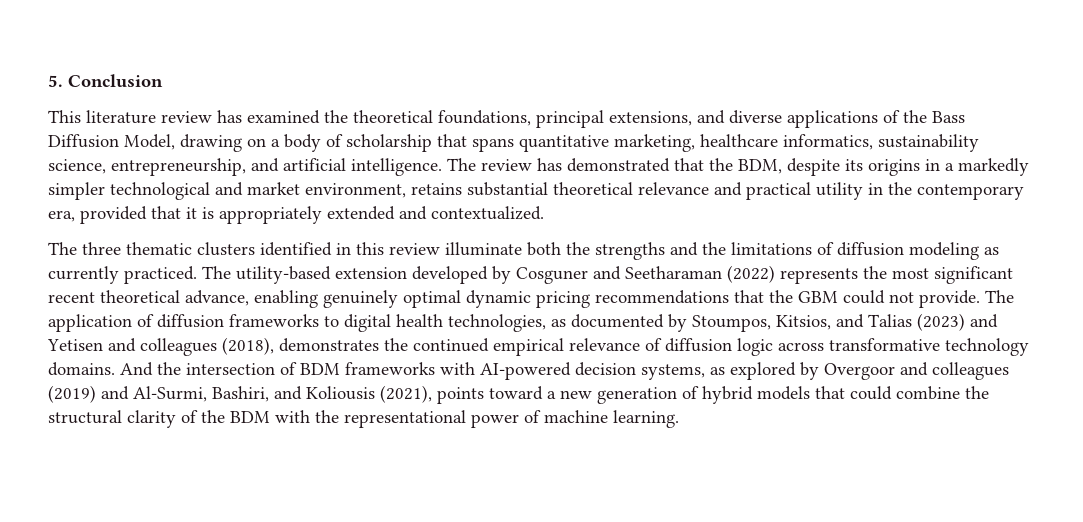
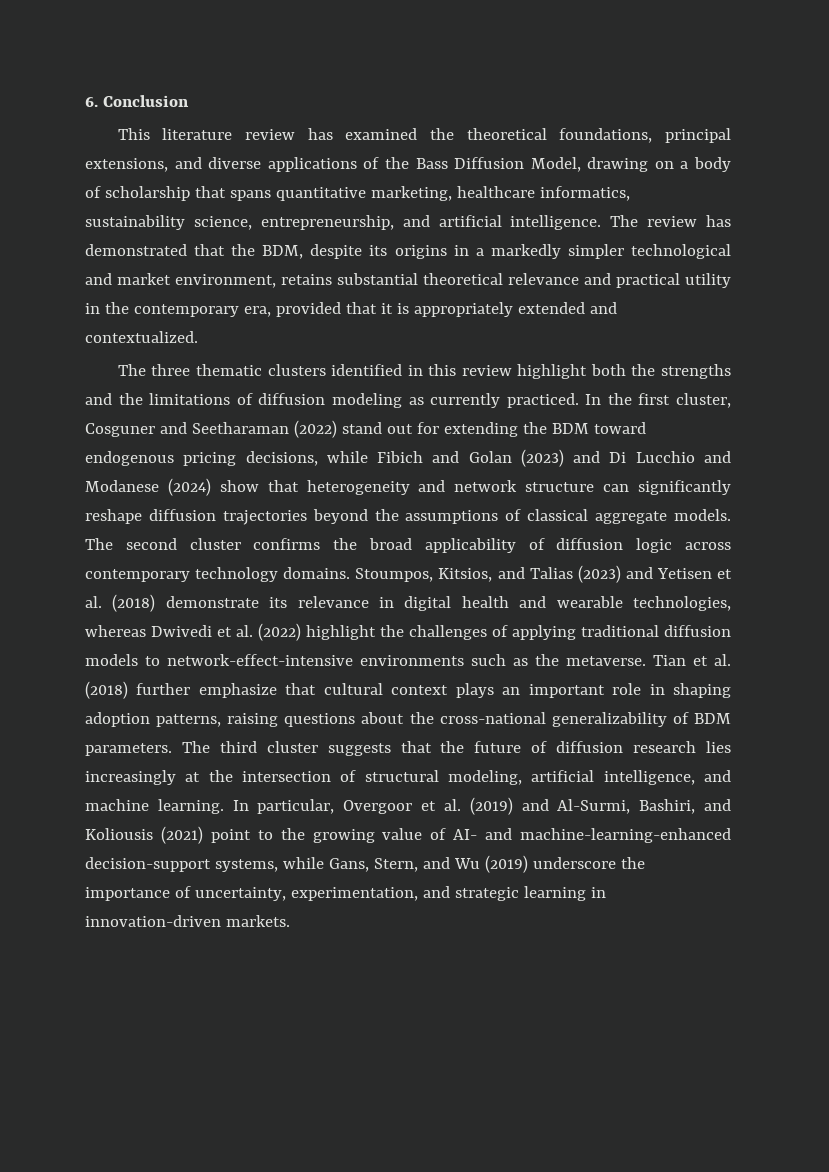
[48,75,63,87] 5. -> [85,97,98,107] 6.
[445,242,522,256] illuminate -> [517,364,588,379] highlight
[202,265,1013,284] [48,290,1014,308] [48,314,687,332] The utility-based extension developed by Cosguner and Seetharaman (2022) represents the most significant recent theoretical advance, enabling genuinely optimal dynamic pricing recommendations that the GBM could not provide. The application of diffusion frameworks to digital health technologies, as documented by -> [585,393,731,408] [85,420,646,438] [85,449,731,467] [85,478,731,496] [85,509,731,525] [85,538,731,553] [85,567,351,582] In the first cluster, Cosguner and Seetharaman (2022) stand out for extending the BDM toward endogenous pricing decisions, while Fibich and Golan (2023) and Di Lucchio and Modanese (2024) show that heterogeneity and network structure can significantly reshape diffusion trajectories beyond the assumptions of classical aggregate models. The second cluster confirms the broad applicability of diffusion logic across contemporary technology domains.
[108,337,1029,356] [48,362,1009,380] and colleagues (2018), demonstrates the continued empirical relevance of diffusion logic across transformative technology domains. And the intersection of BDM frameworks with AI-powered decision systems, as explored by Overgoor and colleagues -> [717,569,733,579] [85,594,731,612] [85,623,731,641] [85,654,731,666] [85,681,732,699] [85,712,731,727] [85,741,731,756] [85,770,731,785] [85,799,461,814] et al. (2018) demonstrate its relevance in digital health and wearable technologies, whereas Dwivedi et al. (2022) highlight the challenges of applying traditional diffusion models to network-effect-intensive environments such as the metaverse. Tian et al. (2018) further emphasize that cultural context plays an important role in shaping adoption patterns, raising questions about the cross-national generalizability of BDM parameters. The third cluster suggests that the future of diffusion research lies increasingly at the intersection of structural modeling, artificial intelligence, and machine learning. In particular, Overgoor et al.
[380,385,989,404] [48,410,679,428] (2021), points toward a new generation of hybrid models that could combine the structural clarity of the BDM with the representational power of machine learning. -> [160,826,731,844] [85,855,645,873] [85,886,606,901] [85,915,290,927] (2021) point to the growing value of AI- and machine-learning-enhanced decision-support systems, while Gans, Stern, and Wu (2019) underscore the importance of uncertainty, experimentation, and strategic learning in innovation-driven markets.

